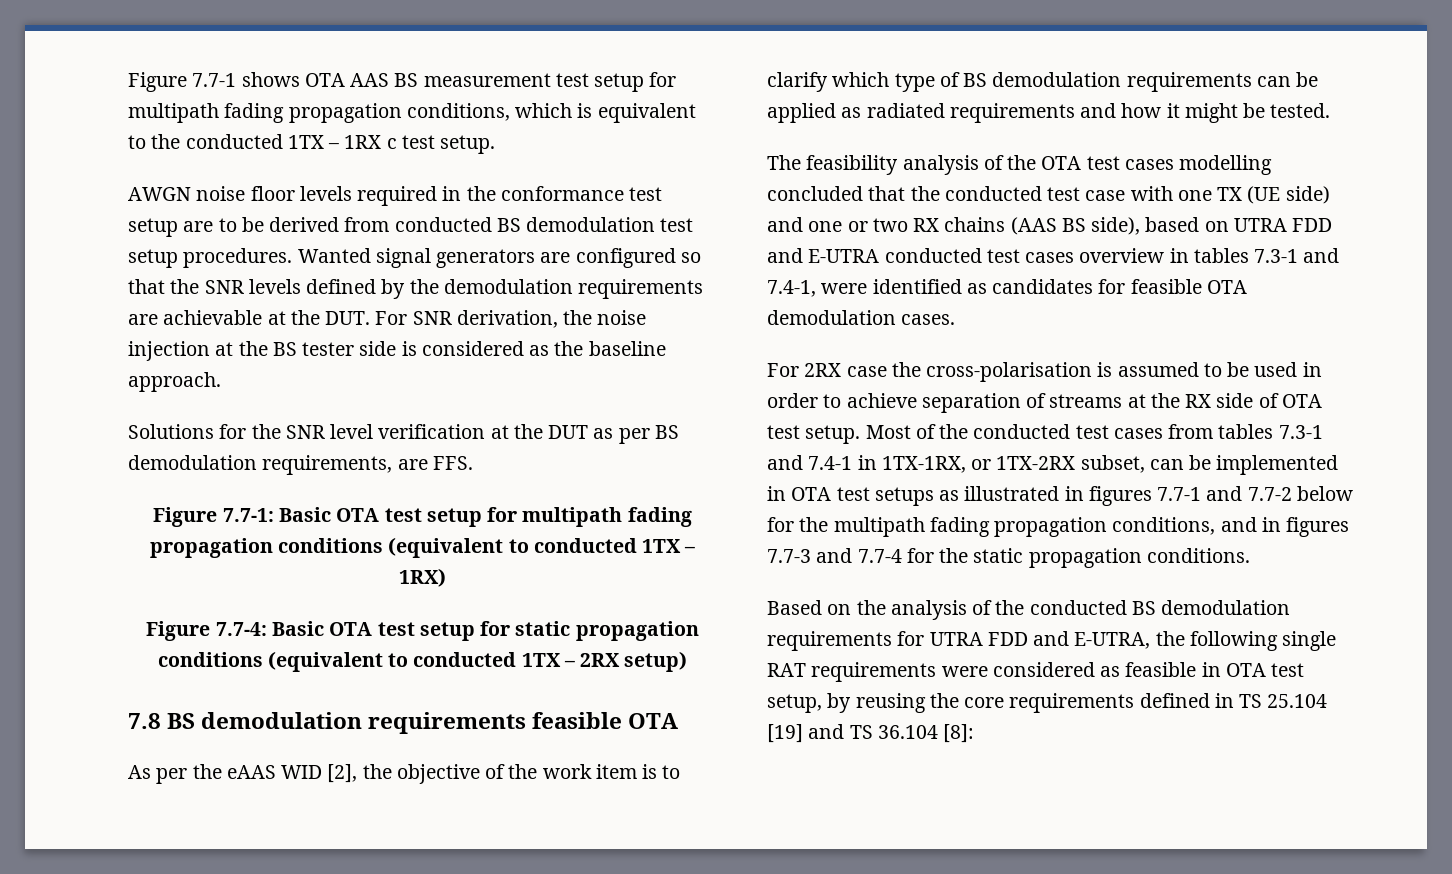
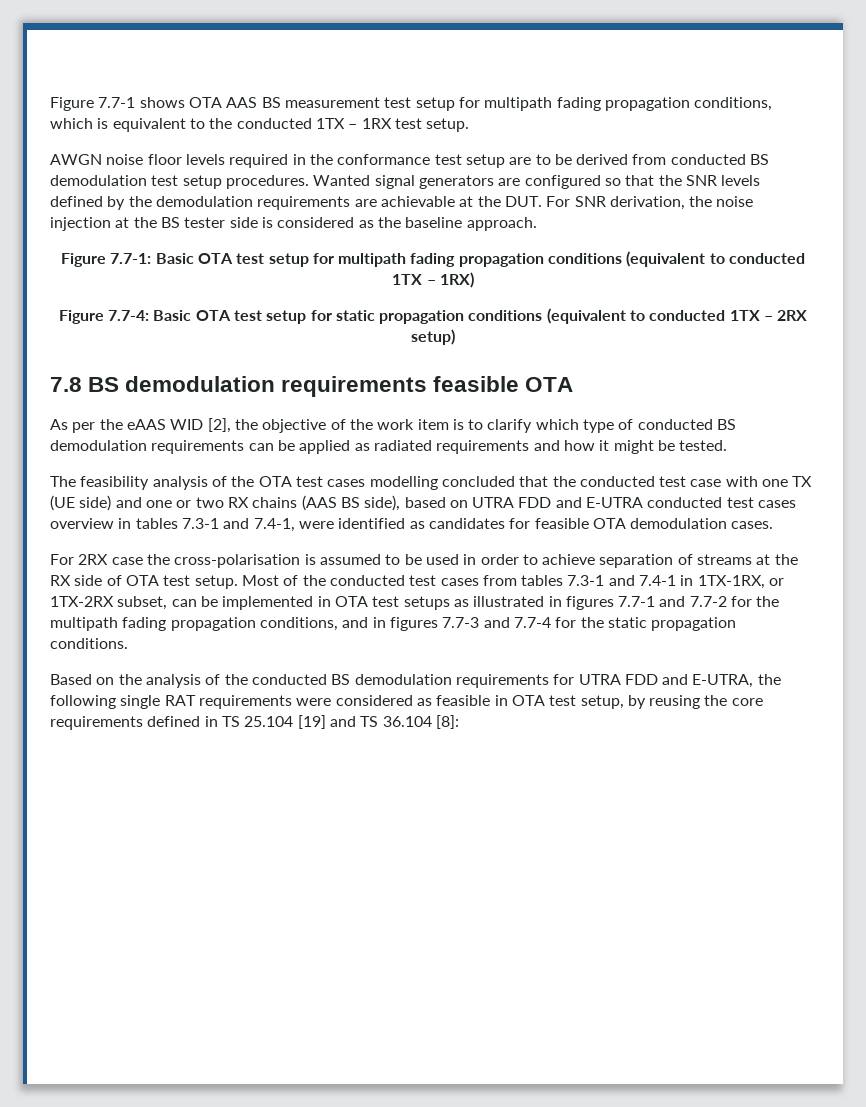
[386,138,397,149] c -> (392, 123) none
[128,424,679,444] [128,455,473,475] // Solutions for the SNR level verification at the DUT as per BS demodulation requirements, are FFS. -> (537, 224) none
(960, 79) none -> [637,419,713,430] conducted
[1296,486,1353,501] below -> (727, 601) none

